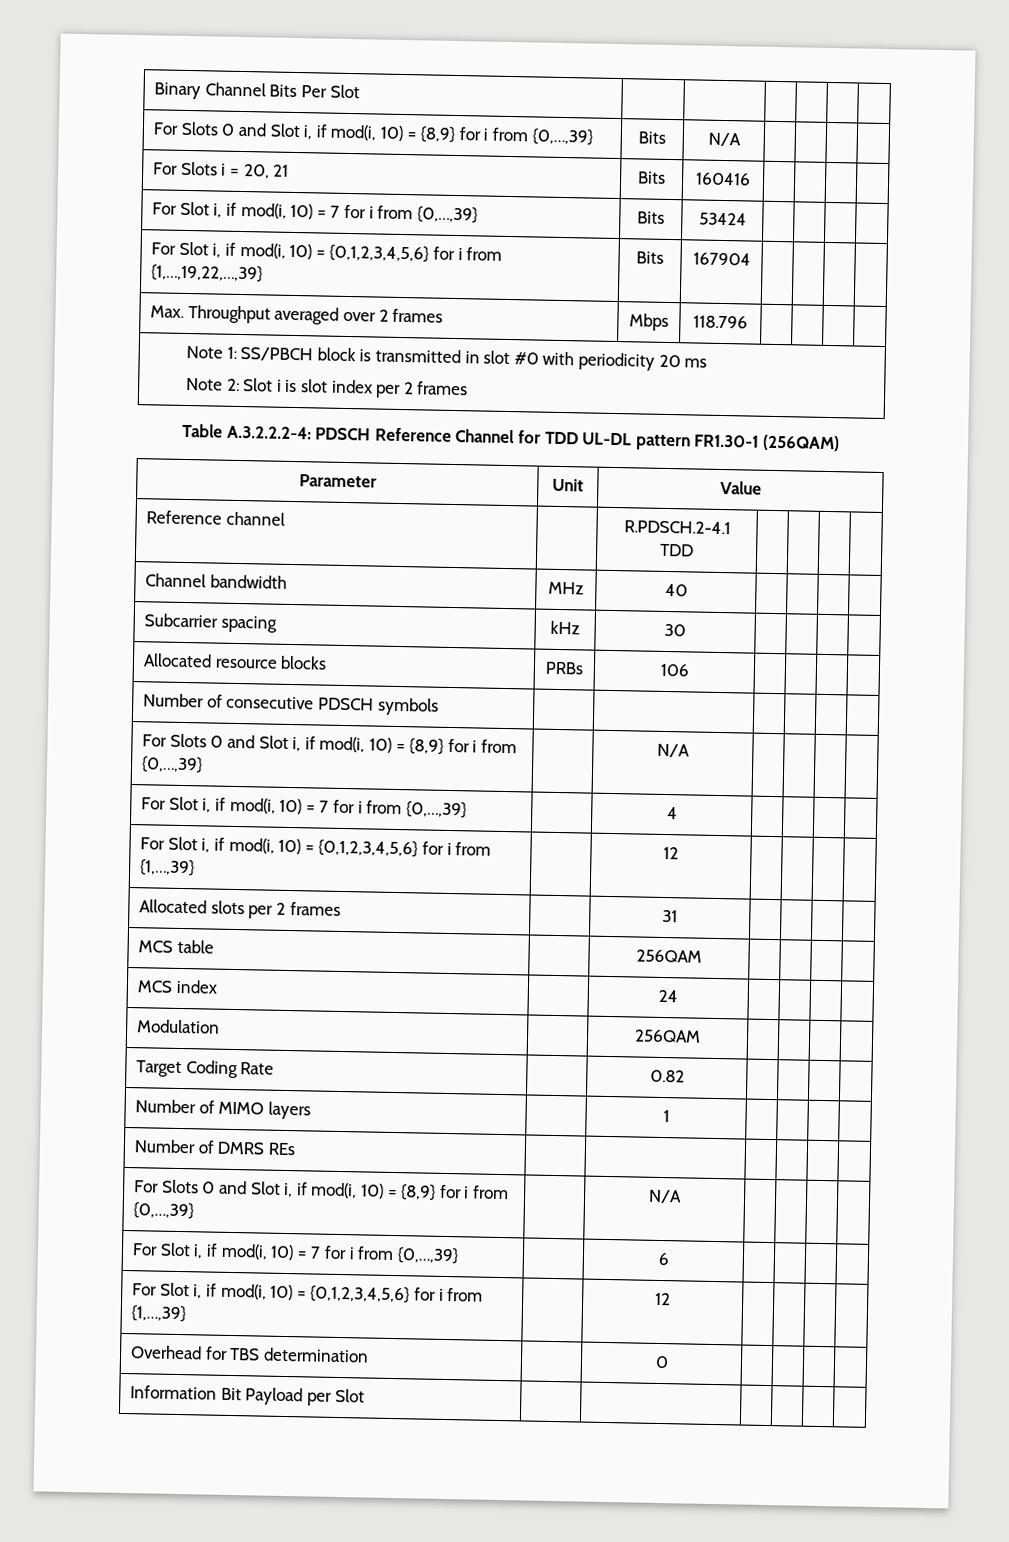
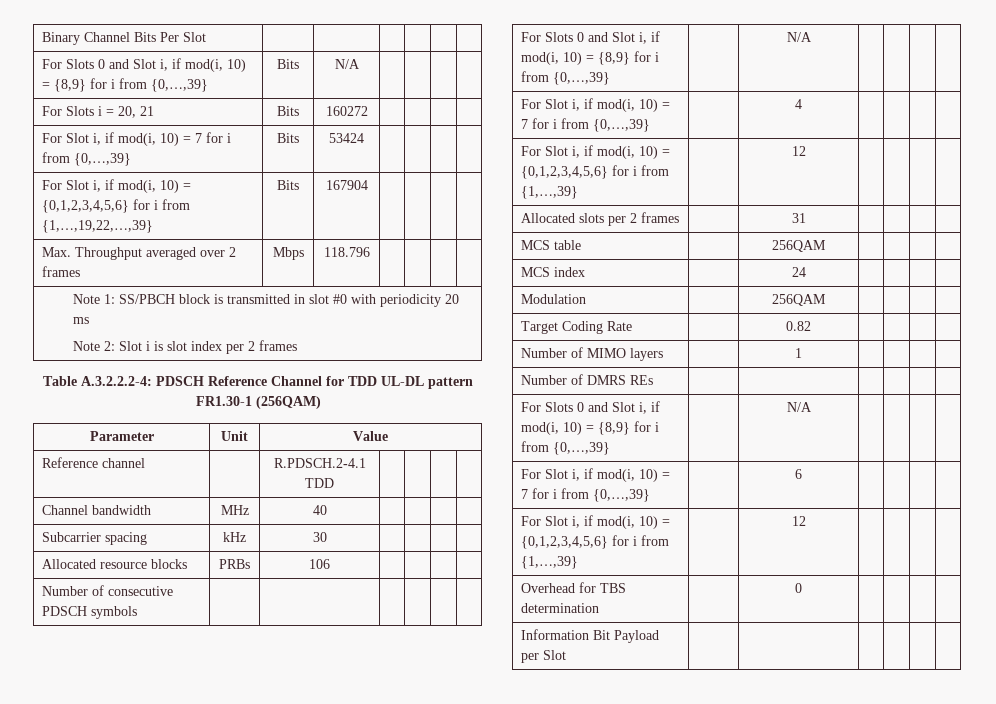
[695,172,751,186] 160416 -> [325,106,368,116] 160272

